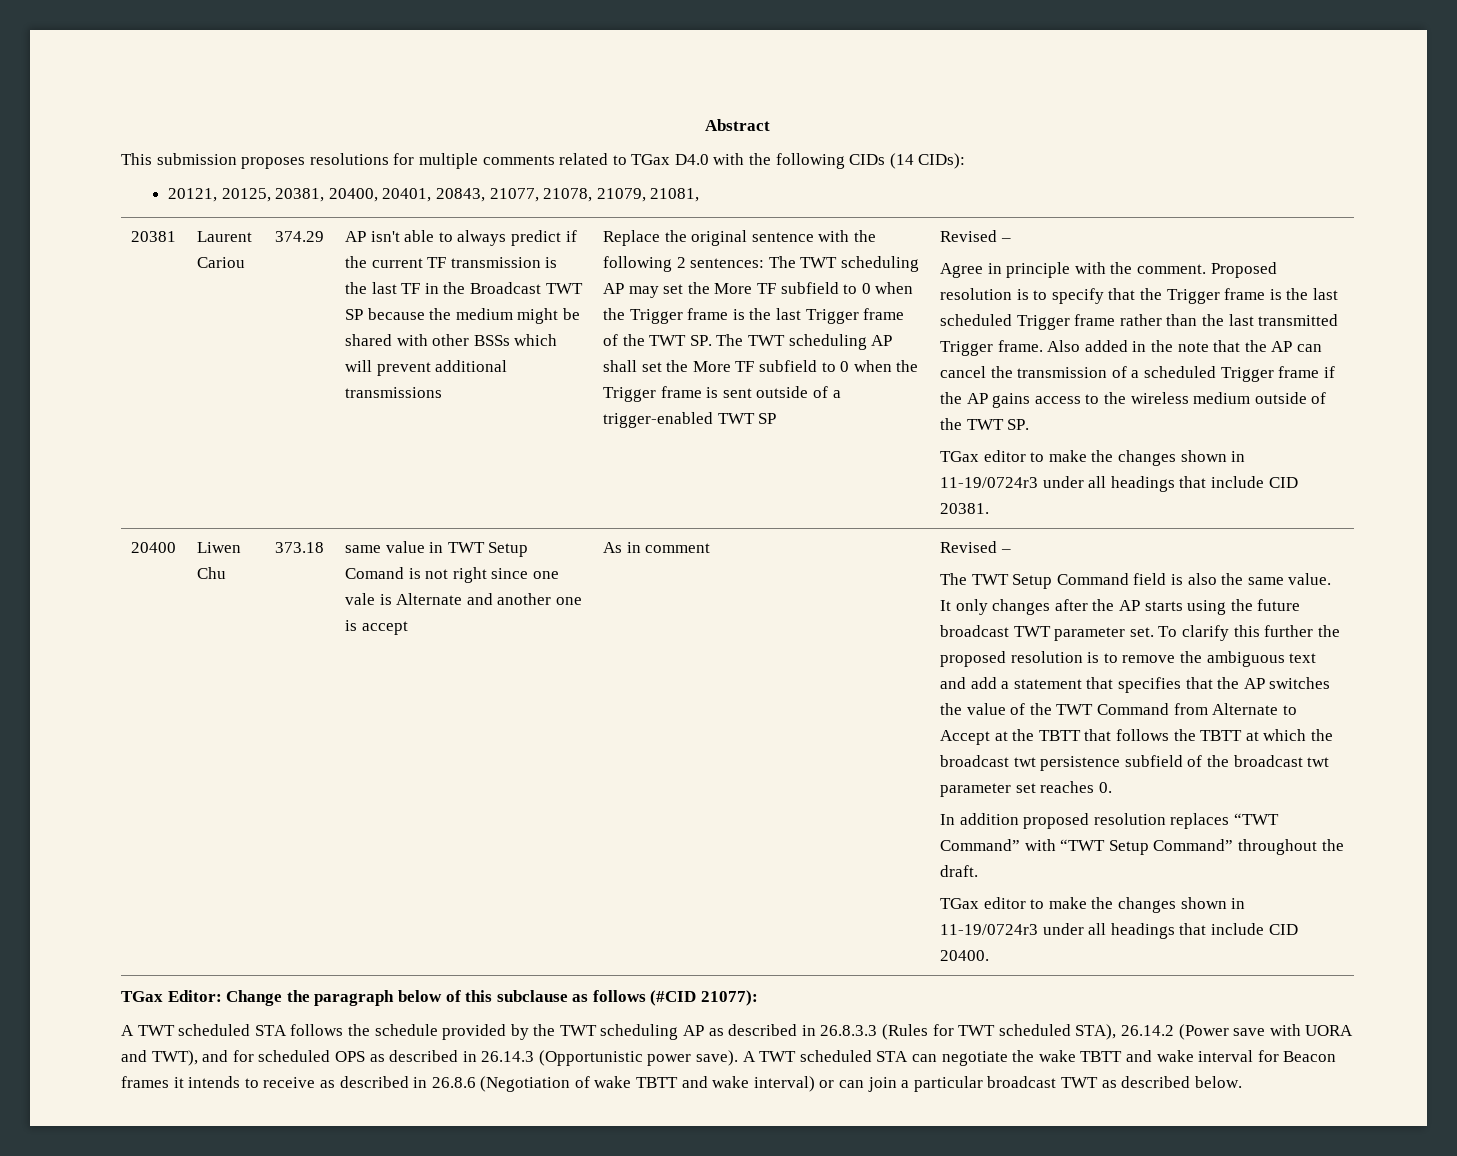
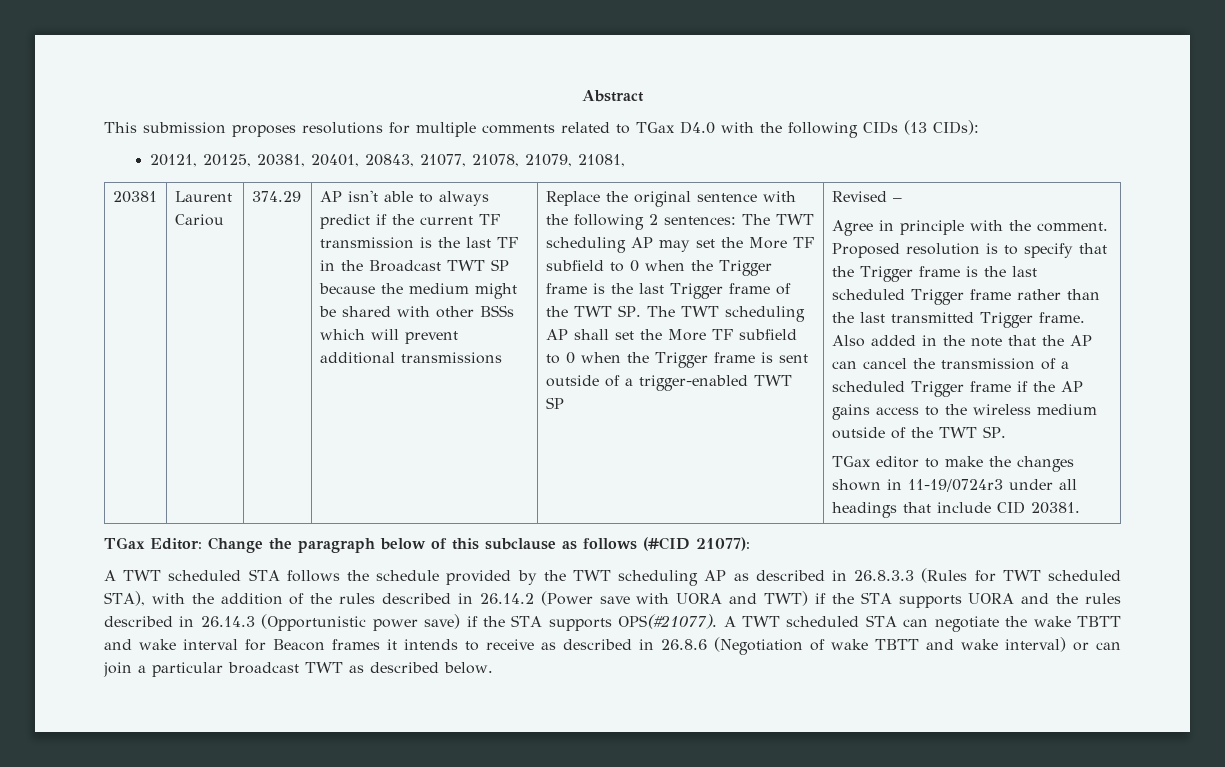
[889,153,914,169] (14 -> [904,120,927,135] (13
[328,188,378,202] 20400, -> (306, 160) none
[131,542,177,553] [197,542,242,553] [197,567,227,579] [275,542,325,553] [345,541,529,557] [345,567,559,583] [345,593,582,605] [345,620,408,635] [603,542,711,553] [940,541,1011,553] [940,573,1332,589] [940,599,1301,615] [940,625,1340,641] [940,651,1317,667] [940,677,1331,693] [940,703,1297,715] [940,729,1333,745] [940,755,1330,771] [940,781,1112,797] [940,813,1279,829] [940,839,1344,855] [940,865,979,877] [940,897,1246,913] [940,923,1298,939] [940,950,990,961] // 20400 | Liwen Chu | 373.18 | same value in TWT Setup Comand is not right since one vale is Alternate and another one is accept | As in comment | Revised – // The TWT Setup Command field is also the same value. It only changes after the AP starts using the future broadcast TWT parameter set. To clarify this further the proposed resolution is to remove the ambiguous text and add a statement that specifies that the AP switches the value of the TWT Command from Alternate to Accept at the TBTT that follows the TBTT at which the broadcast twt persistence subfield of the broadcast twt parameter set reaches 0. // In addition proposed resolution replaces “TWT Command” with “TWT Setup Command” throughout the draft. // TGax editor to make the changes shown in 11-19/0724r3 under all headings that include CID 20400. -> (1080, 508) none
(1117, 1032) none -> [151,593,473,605] with the addition of the rules described in
[151,1050,385,1066] TWT), and for scheduled OPS as -> [764,591,1122,608] TWT) if the STA supports UORA and the rules
[696,1050,739,1066] save). -> [424,614,718,631] save) if the STA supports OPS(#21077).

